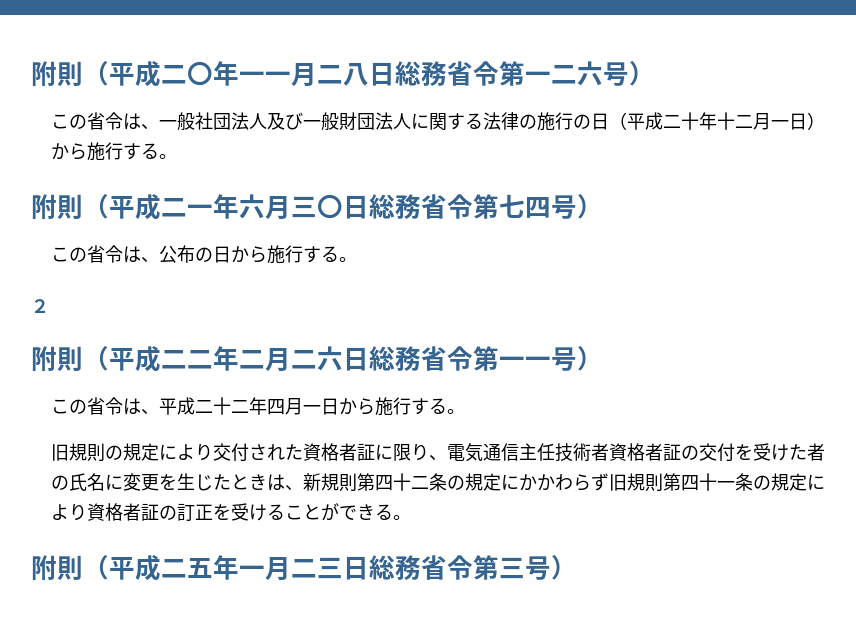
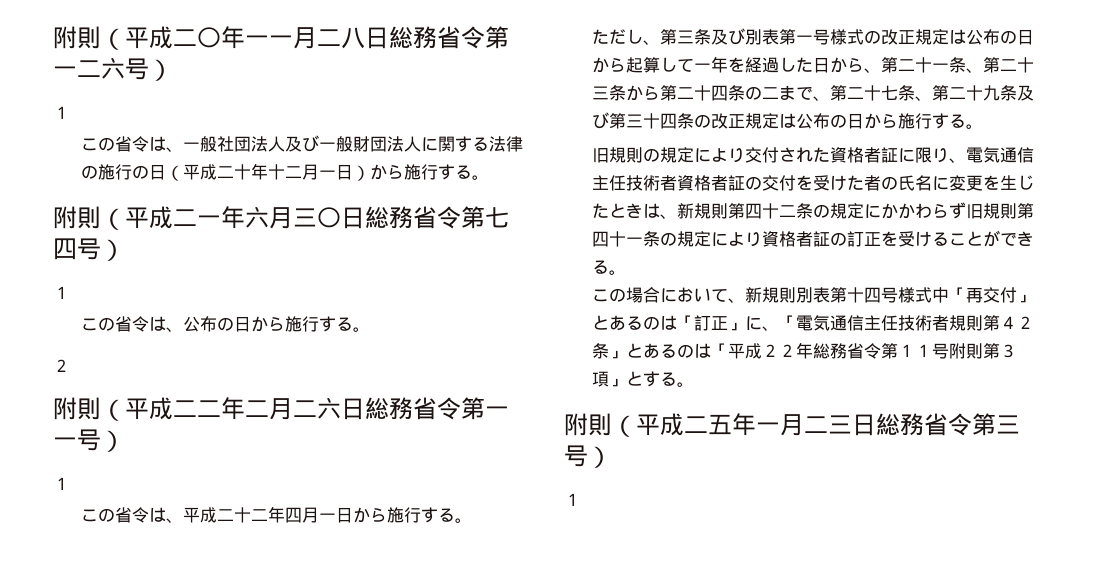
(655, 73) none -> [53,106,70,119] // １
(603, 206) none -> [53,286,70,299] // １
(603, 358) none -> [53,477,70,490] // １
(466, 411) none -> [591,28,1034,45] [591,56,1034,73] [591,85,1034,101] [591,112,983,129] // ただし、第三条及び別表第一号様式の改正規定は公布の日から起算して一年を経過した日から、第二十一条、第二十三条から第二十四条の二まで、第二十七条、第二十九条及び第三十四条の改正規定は公布の日から施行する。
(412, 517) none -> [591,287,1034,303] [591,315,1034,331] [591,342,1017,359] [591,371,694,387] // この場合において、新規則別表第十四号様式中「再交付」とあるのは「訂正」に、「電気通信主任技術者規則第４２条」とあるのは「平成２２年総務省令第１１号附則第３項」とする。
(577, 567) none -> [564,493,581,506] // １

